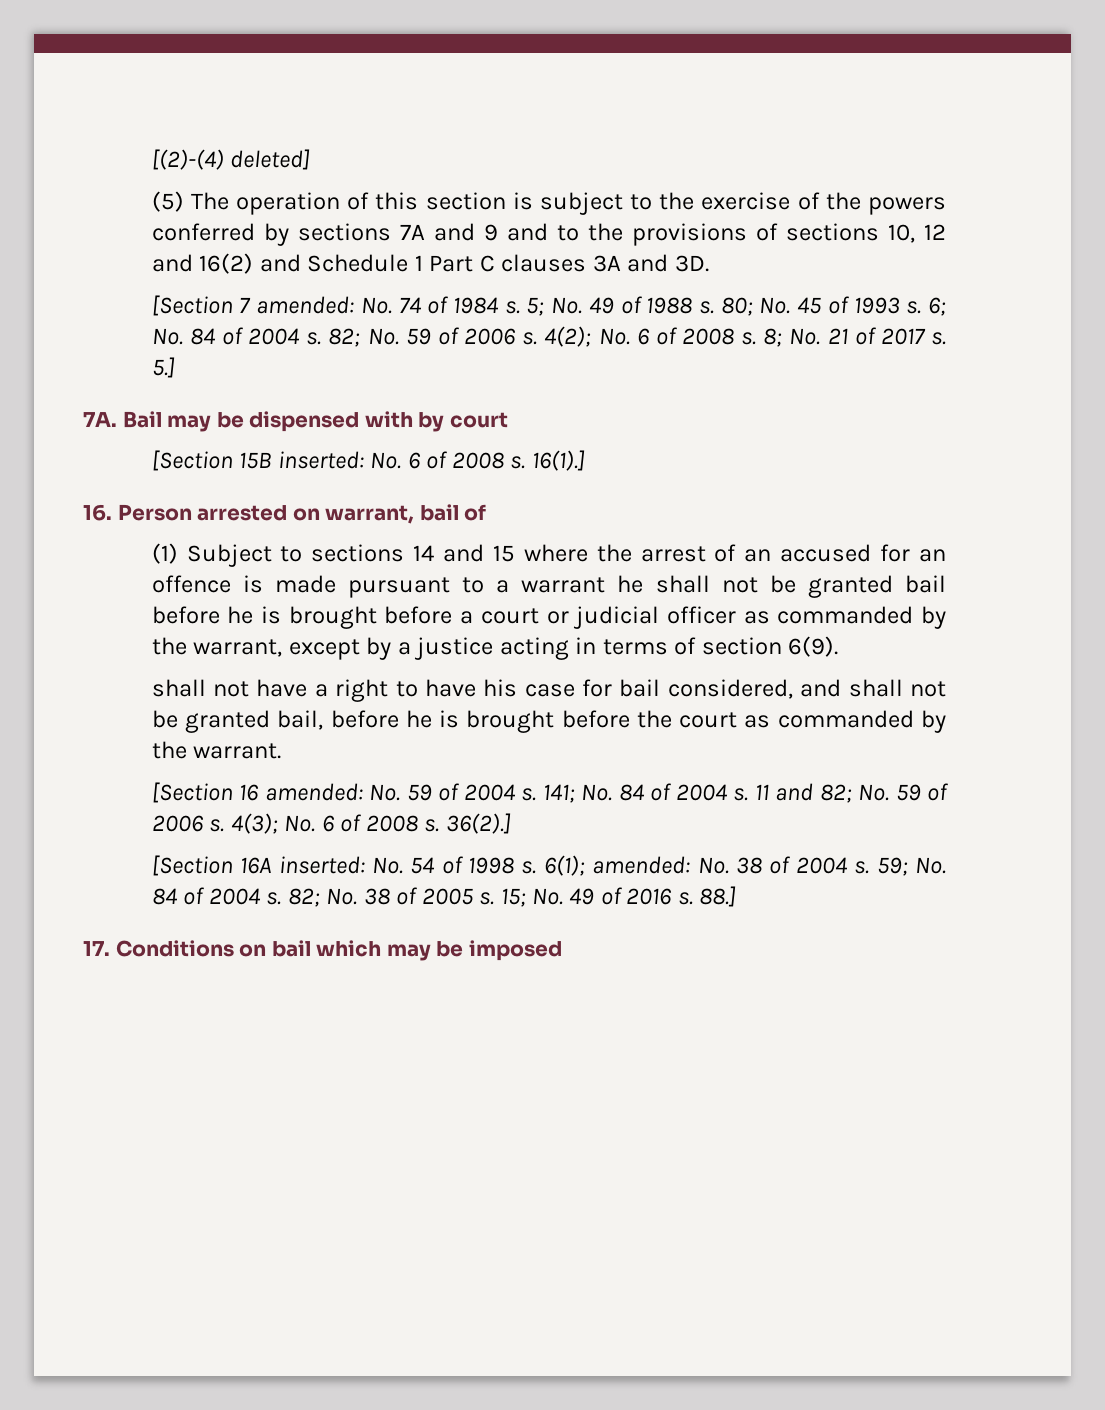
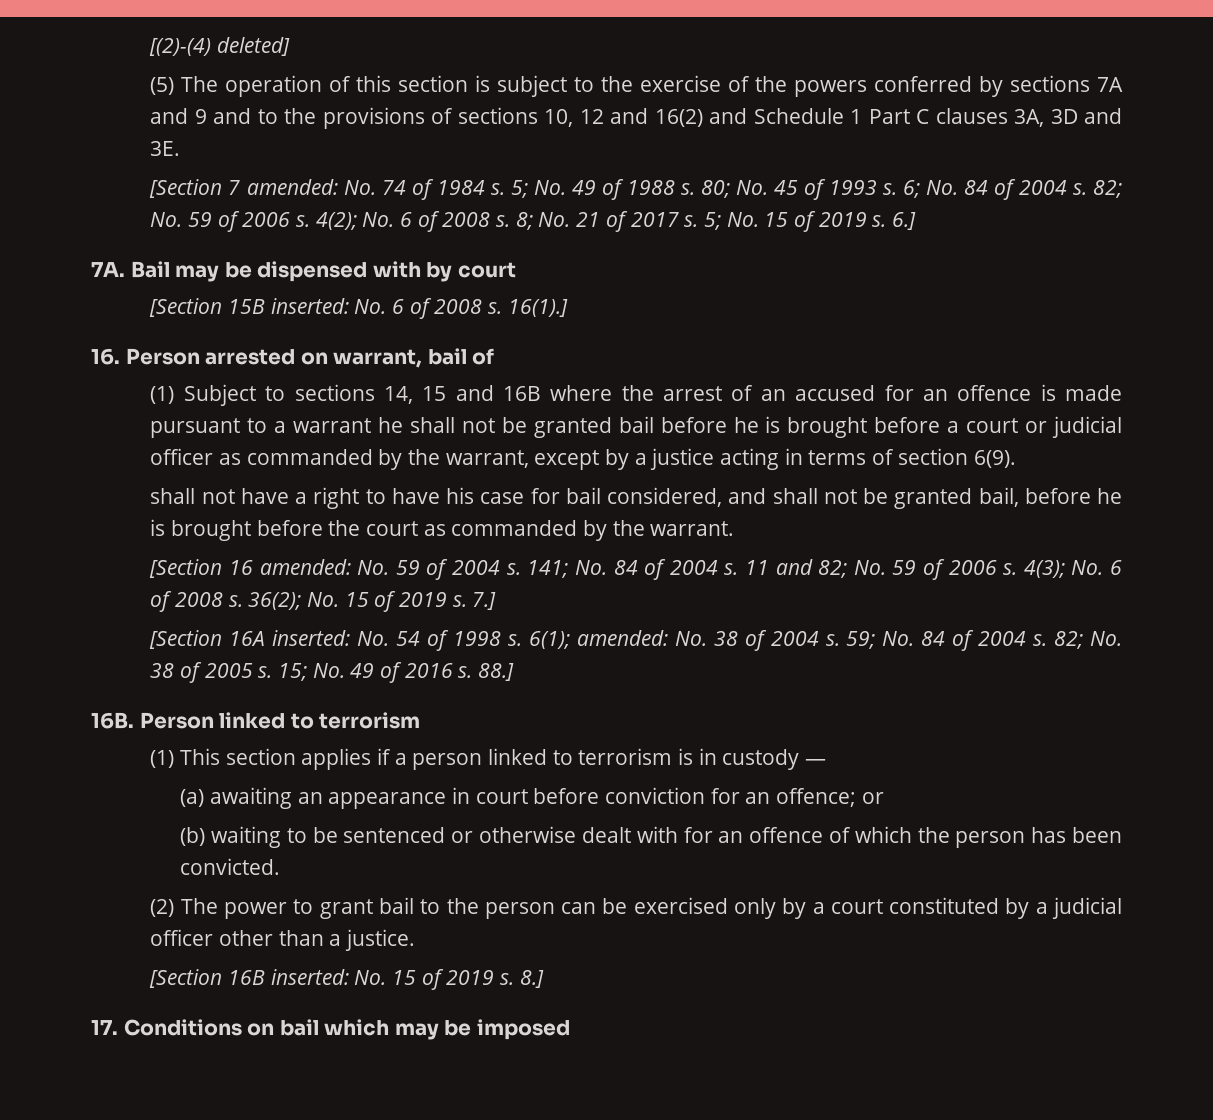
[592,254,709,272] 3A and 3D. -> [1014,108,1123,127] [150,141,181,156] 3A, 3D and 3E.
[151,357,175,378] 5.] -> [703,211,916,232] 5; No. 15 of 2019 s. 6.]
[413,544,515,562] 14 and 15 -> [383,385,541,404] 14, 15 and 16B
[445,813,511,834] 36(2).] -> [248,591,497,612] 36(2); No. 15 of 2019 s. 7.]
(737, 896) none -> [91,712,421,729] [150,748,827,770] [180,787,884,809] [180,826,1122,848] [180,858,281,875] [150,897,1123,919] [150,929,416,951] [149,969,544,990] // 16B. Person linked to terrorism // (1) This section applies if a person linked to terrorism is in custody — // (a) awaiting an appearance in court before conviction for an offence; or // (b) waiting to be sentenced or otherwise dealt with for an offence of which the person has been convicted. // (2) The power to grant bail to the person can be exercised only by a court constituted by a judicial officer other than a justice. // [Section 16B inserted: No. 15 of 2019 s. 8.]

